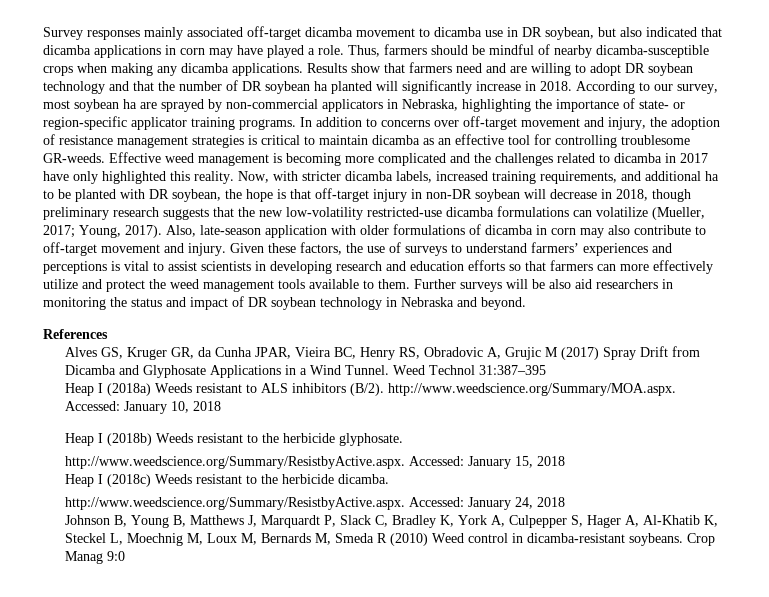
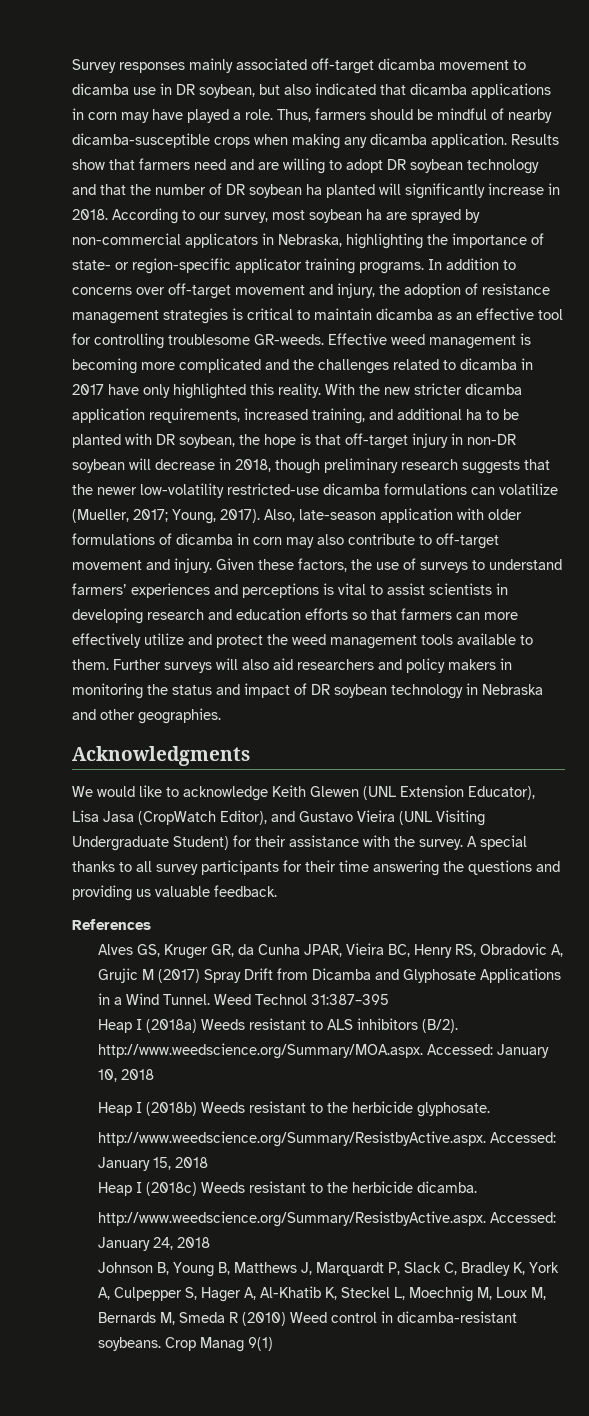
[232,63,303,76] applications. -> [431,133,507,148] application.
[238,171,617,184] Now, with stricter dicamba labels, increased training requirements, -> [325,383,522,395] [72,408,365,424] With the new stricter dicamba application requirements, increased training,
[259,210,283,217] new -> [97,487,137,495] newer
[532,279,545,289] be -> (238, 664) none
(658, 284) none -> [378,658,496,673] and policy makers
[481,297,526,310] beyond. -> [100,708,221,724] [72,746,250,766] [72,785,535,801] [72,810,485,826] [72,835,527,851] [72,860,560,876] [72,885,277,901] other geographies. // Acknowledgments // We would like to acknowledge Keith Glewen (UNL Extension Educator), Lisa Jasa (CropWatch Editor), and Gustavo Vieira (UNL Visiting Undergraduate Student) for their assistance with the survey. A special thanks to all survey participants for their time answering the questions and providing us valuable feedback.
[107,551,126,561] 9:0 -> [248,1337,274,1351] 9(1)

